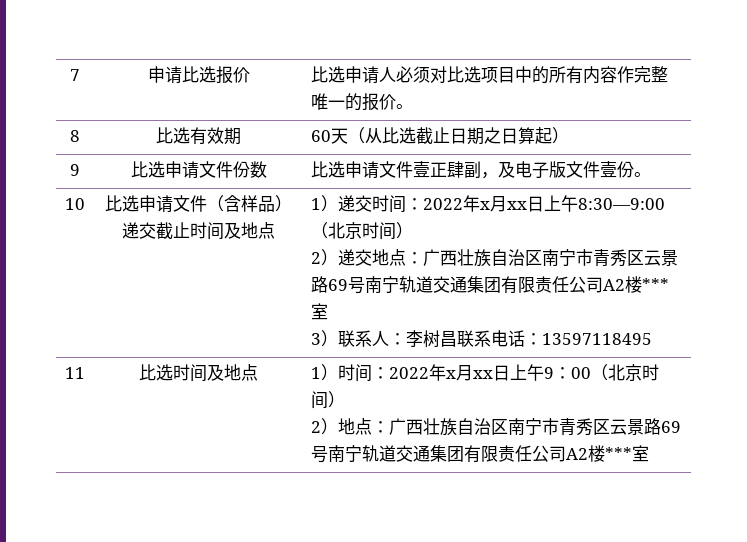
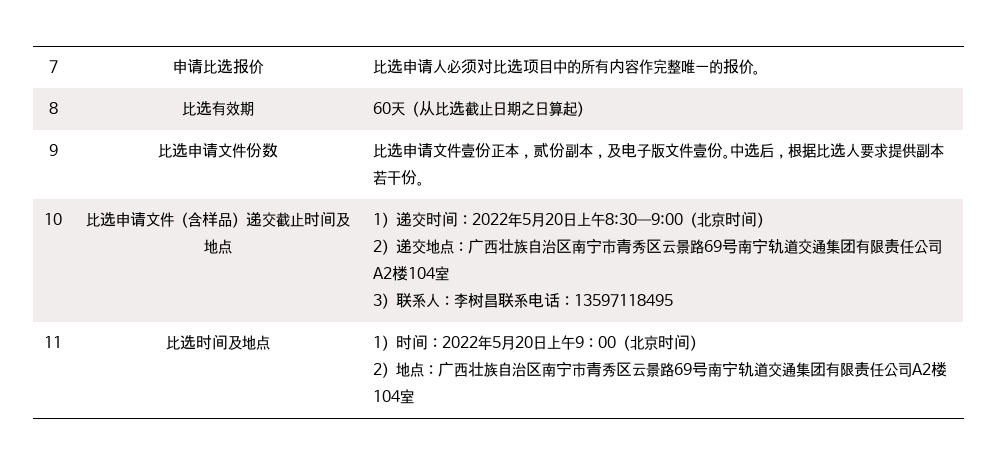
[430,161,482,179] 正肆副 -> [475,143,594,159] 份正本，贰份副本
(652, 174) none -> [730,143,945,159] [373,170,425,186] 中选后，根据比选人要求提供副本若干份。
[480,196,528,212] x月xx -> [522,213,564,227] 5月20
[642,278,670,291] *** -> [408,267,437,279] 104
[446,365,494,381] x月xx -> [492,336,534,350] 5月20
[605,447,633,460] *** -> [373,390,402,402] 104

